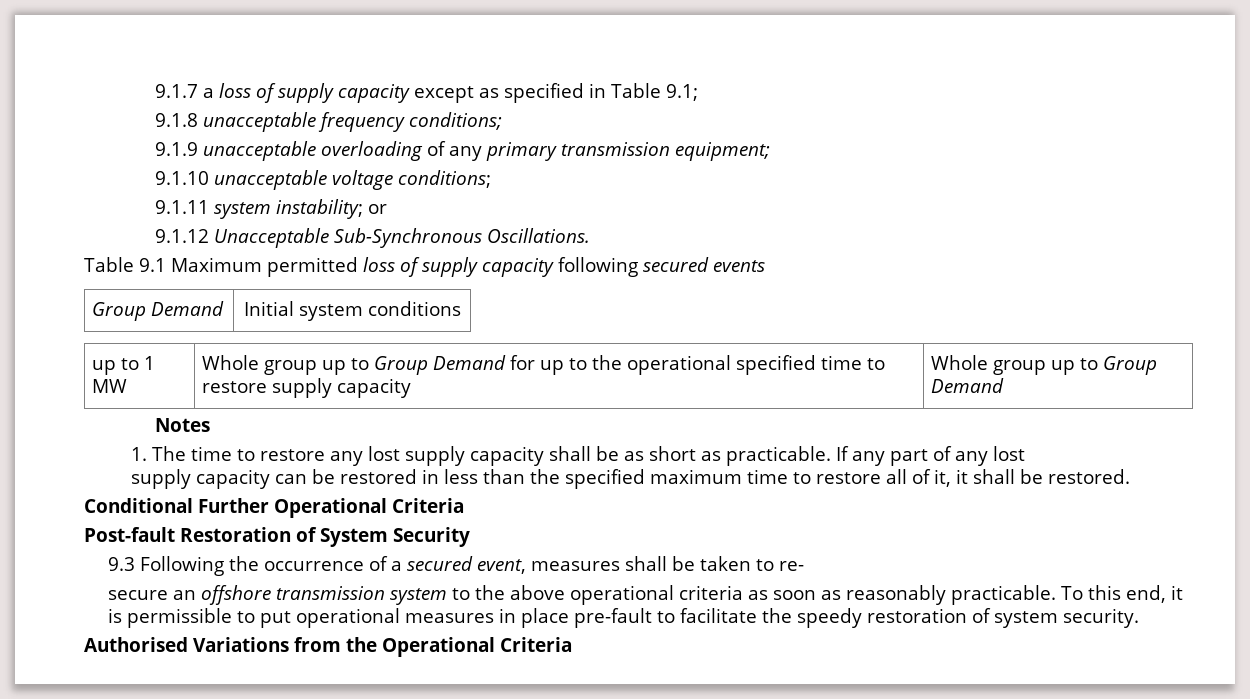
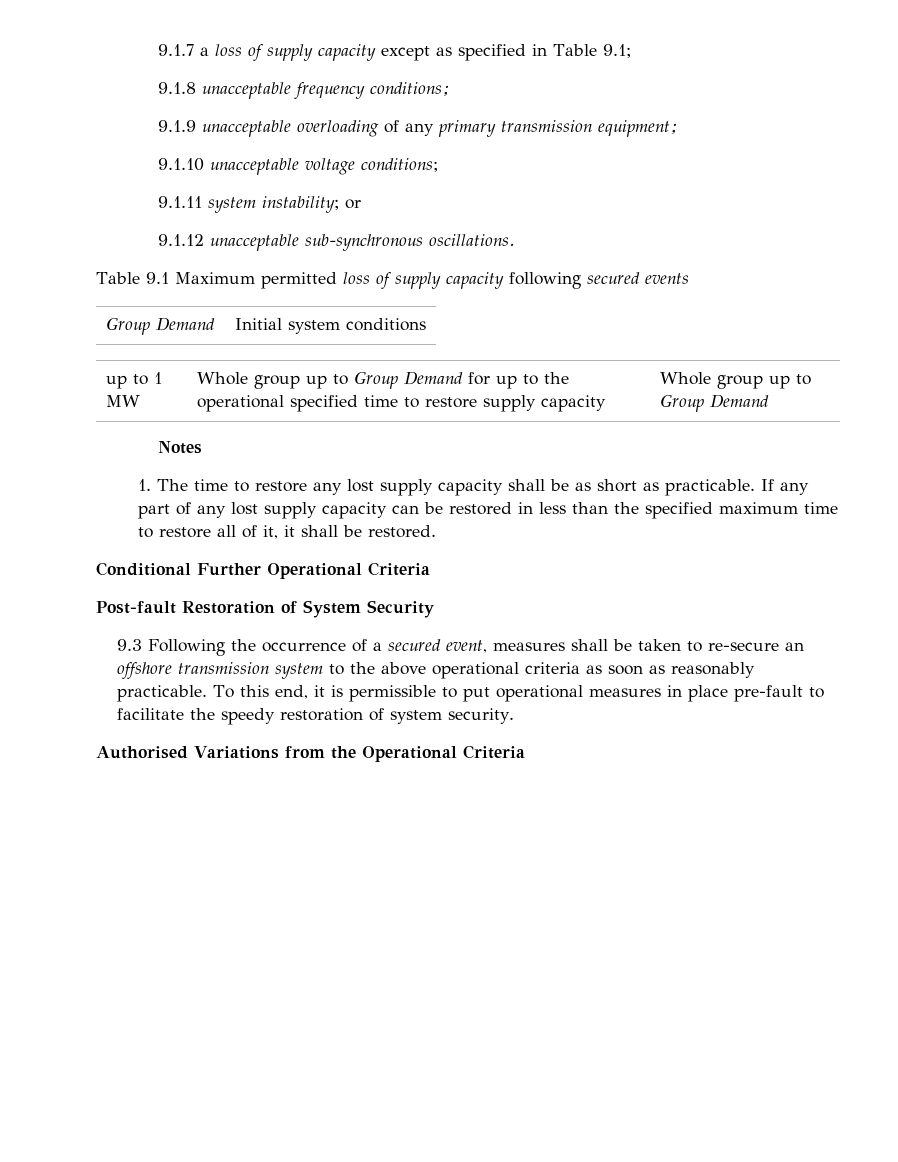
[214,228,591,248] Unacceptable Sub-Synchronous Oscillations. -> [210,234,516,251] unacceptable sub-synchronous oscillations.
(1026, 453) // -> (258, 508) none
[778,561,804,571] [107,590,168,600] re- // secure -> [707,642,779,651] re-secure

